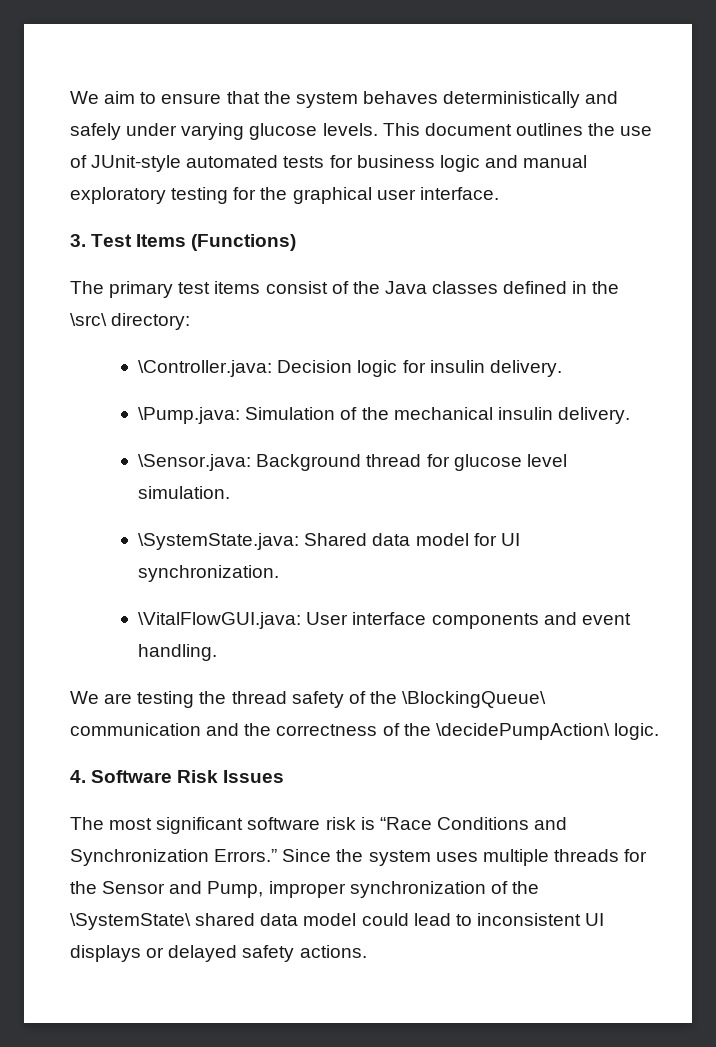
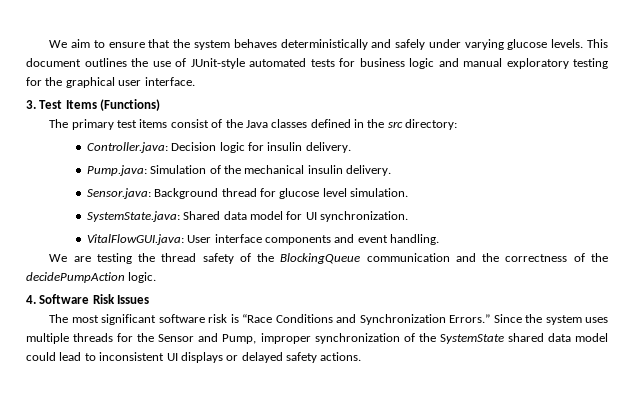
[70,313,107,326] \src\ -> [387,121,403,128] src
[138,360,273,377] \Controller.java: -> [86,142,168,153] Controller.java:
[138,407,241,424] \Pump.java: -> [86,165,147,176] Pump.java:
[138,454,252,471] \Sensor.java: -> [86,188,151,199] Sensor.java:
[138,533,300,550] \SystemState.java: -> [86,211,180,222] SystemState.java:
[138,612,302,629] \VitalFlowGUI.java: -> [86,234,184,245] VitalFlowGUI.java:
[402,691,547,708] \BlockingQueue\ -> [280,253,361,264] BlockingQueue
[435,723,610,740] \decidePumpAction\ -> [26,272,125,283] decidePumpAction
[70,913,191,930] \SystemState\ -> [439,334,504,344] SystemState

